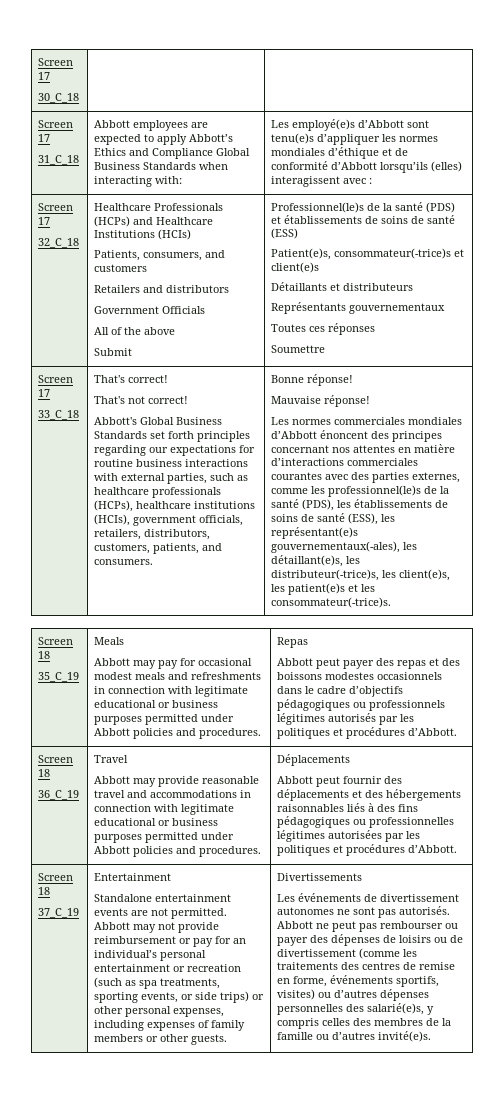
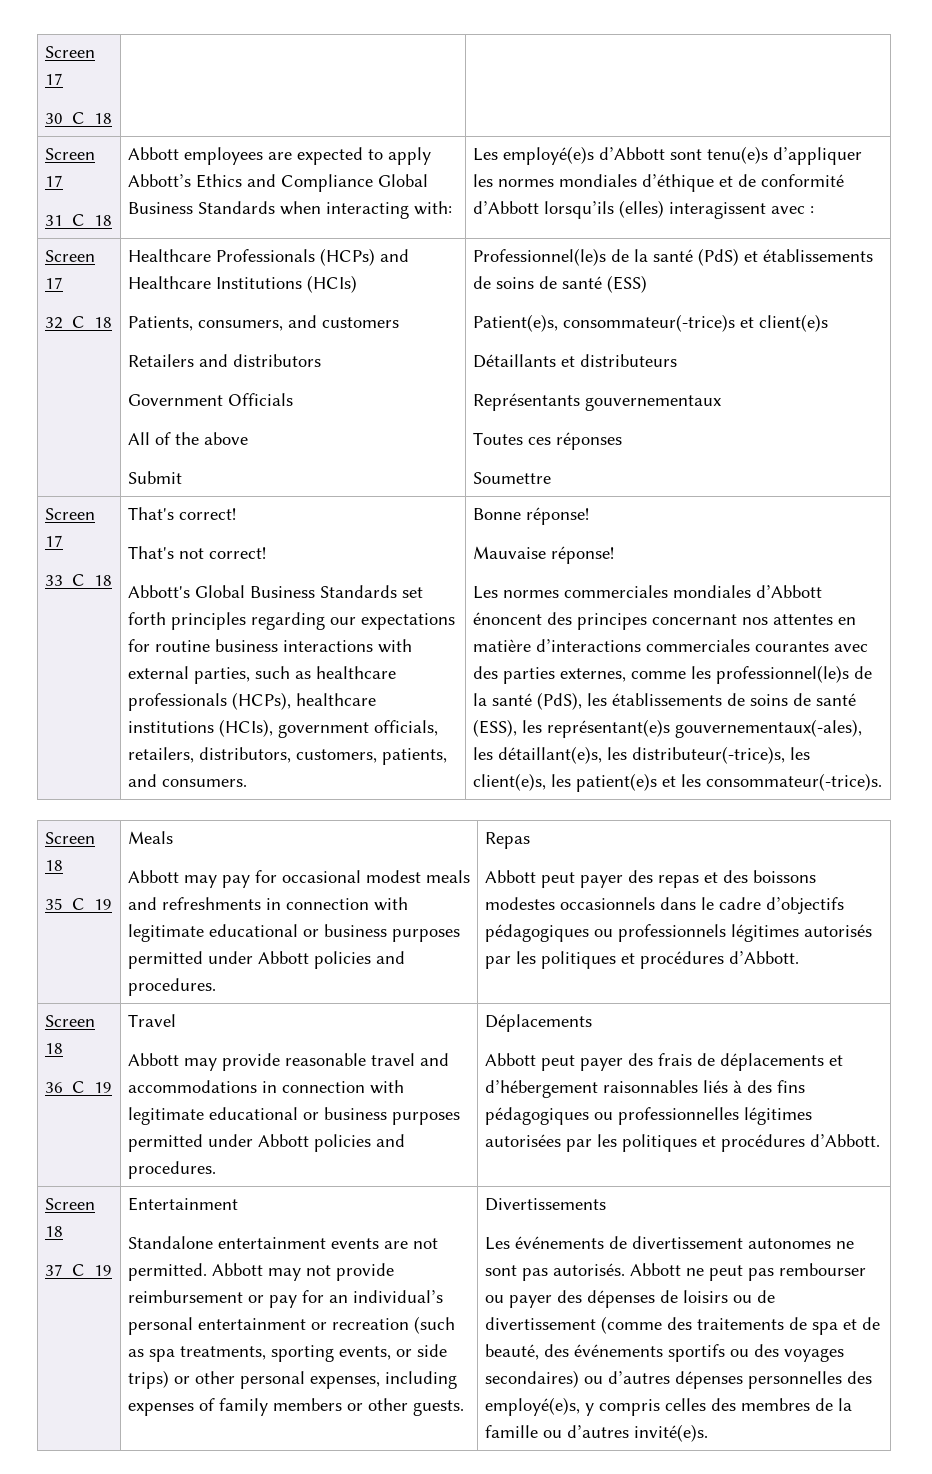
[426,202,456,213] (PDS) -> [697,248,739,266] (PdS)
[302,499,335,511] (PDS), -> [536,692,582,710] (PdS),
[343,776,403,784] [277,789,462,801] fournir des déplacements et des hébergements -> [579,1053,843,1071] [484,1080,598,1098] payer des frais de déplacements et d’hébergement
[403,949,418,957] [277,962,456,970] [277,975,440,987] [277,989,316,1000] les traitements des centres de remise en forme, événements sportifs, visites) -> [666,1317,880,1335] [484,1344,844,1362] [484,1370,579,1388] des traitements de spa et de beauté, des événements sportifs ou des voyages secondaires)
[367,1003,425,1015] salarié(e)s, -> [484,1397,580,1416] employé(e)s,

